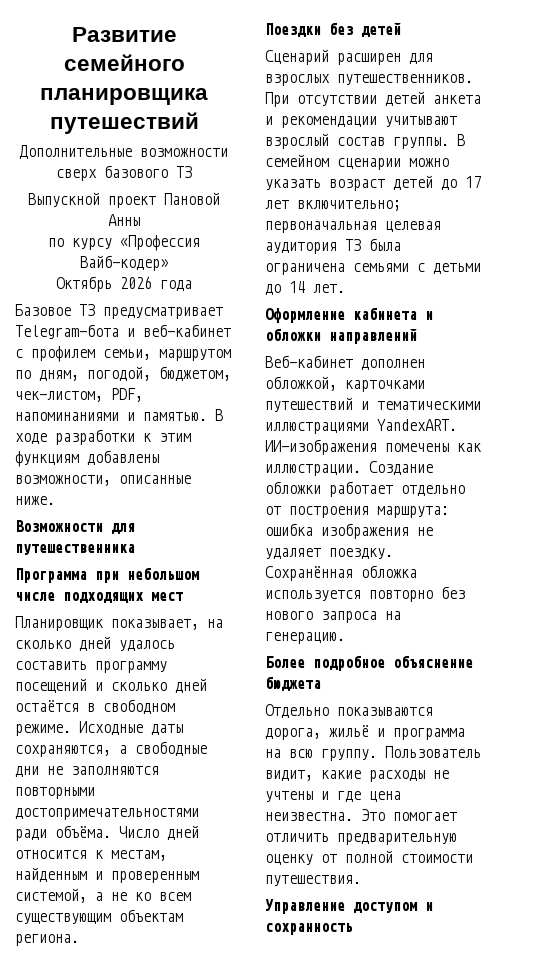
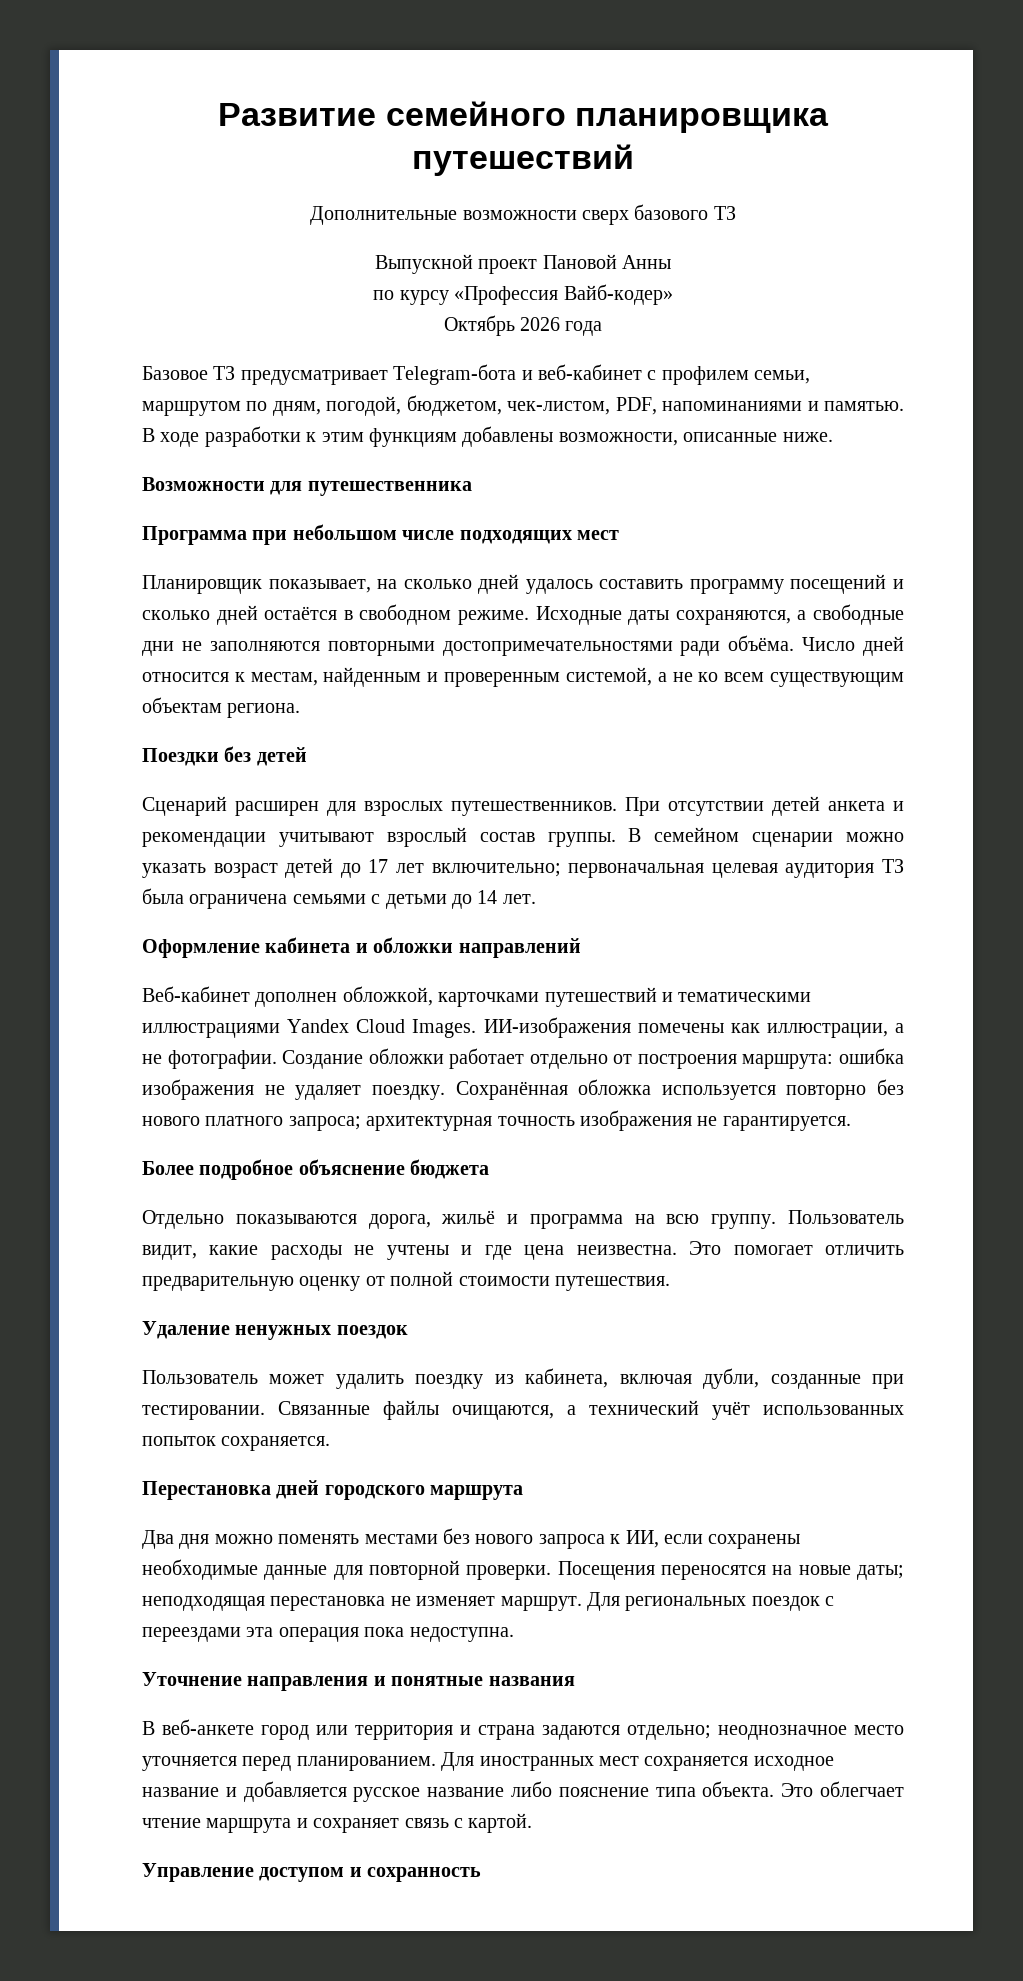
[377,419,457,431] [265,439,481,455] [265,464,361,476] YandexART. ИИ-изображения помечены как иллюстрации. -> [287,1017,904,1038] [142,1050,277,1069] Yandex Cloud Images. ИИ-изображения помечены как иллюстрации, а не фотографии.
[321,611,401,623] [265,632,345,644] запроса на генерацию. -> [205,1110,851,1131] платного запроса; архитектурная точность изображения не гарантируется.
(361, 881) none -> [142,1321,408,1340] [142,1368,905,1389] [142,1400,904,1420] [142,1436,331,1451] [142,1480,524,1500] [142,1528,801,1549] [142,1559,905,1580] [142,1592,835,1611] [142,1627,514,1642] [142,1672,575,1691] [142,1719,904,1740] [142,1752,834,1771] [142,1781,904,1802] [142,1813,533,1833] // Удаление ненужных поездок // Пользователь может удалить поездку из кабинета, включая дубли, созданные при тестировании. Связанные файлы очищаются, а технический учёт использованных попыток сохраняется. // Перестановка дней городского маршрута // Два дня можно поменять местами без нового запроса к ИИ, если сохранены необходимые данные для повторной проверки. Посещения переносятся на новые даты; неподходящая перестановка не изменяет маршрут. Для региональных поездок с переездами эта операция пока недоступна. // Уточнение направления и понятные названия // В веб-анкете город или территория и страна задаются отдельно; неоднозначное место уточняется перед планированием. Для иностранных мест сохраняется исходное название и добавляется русское название либо пояснение типа объекта. Это облегчает чтение маршрута и сохраняет связь с картой.

